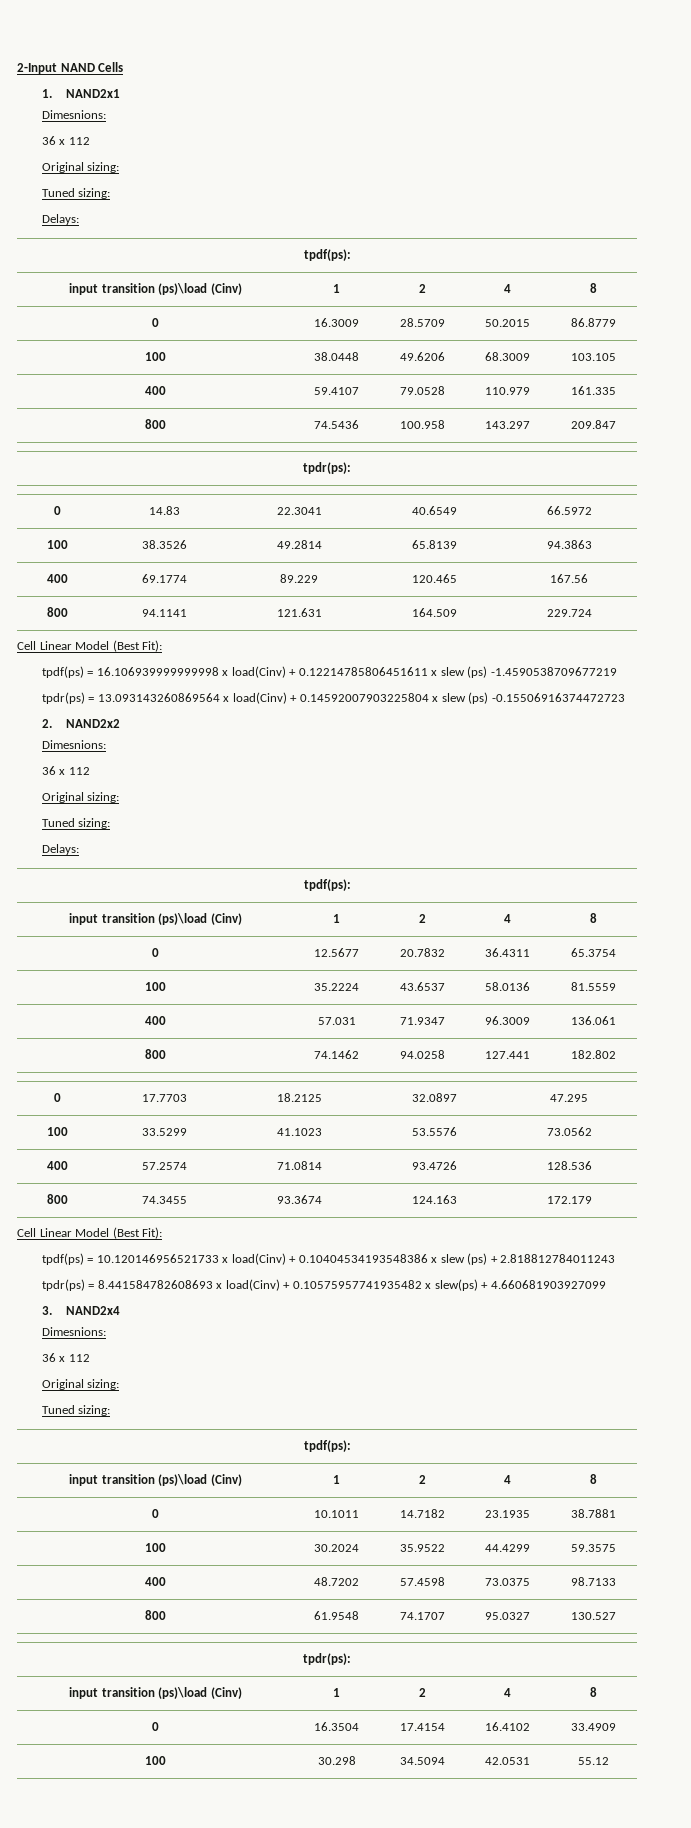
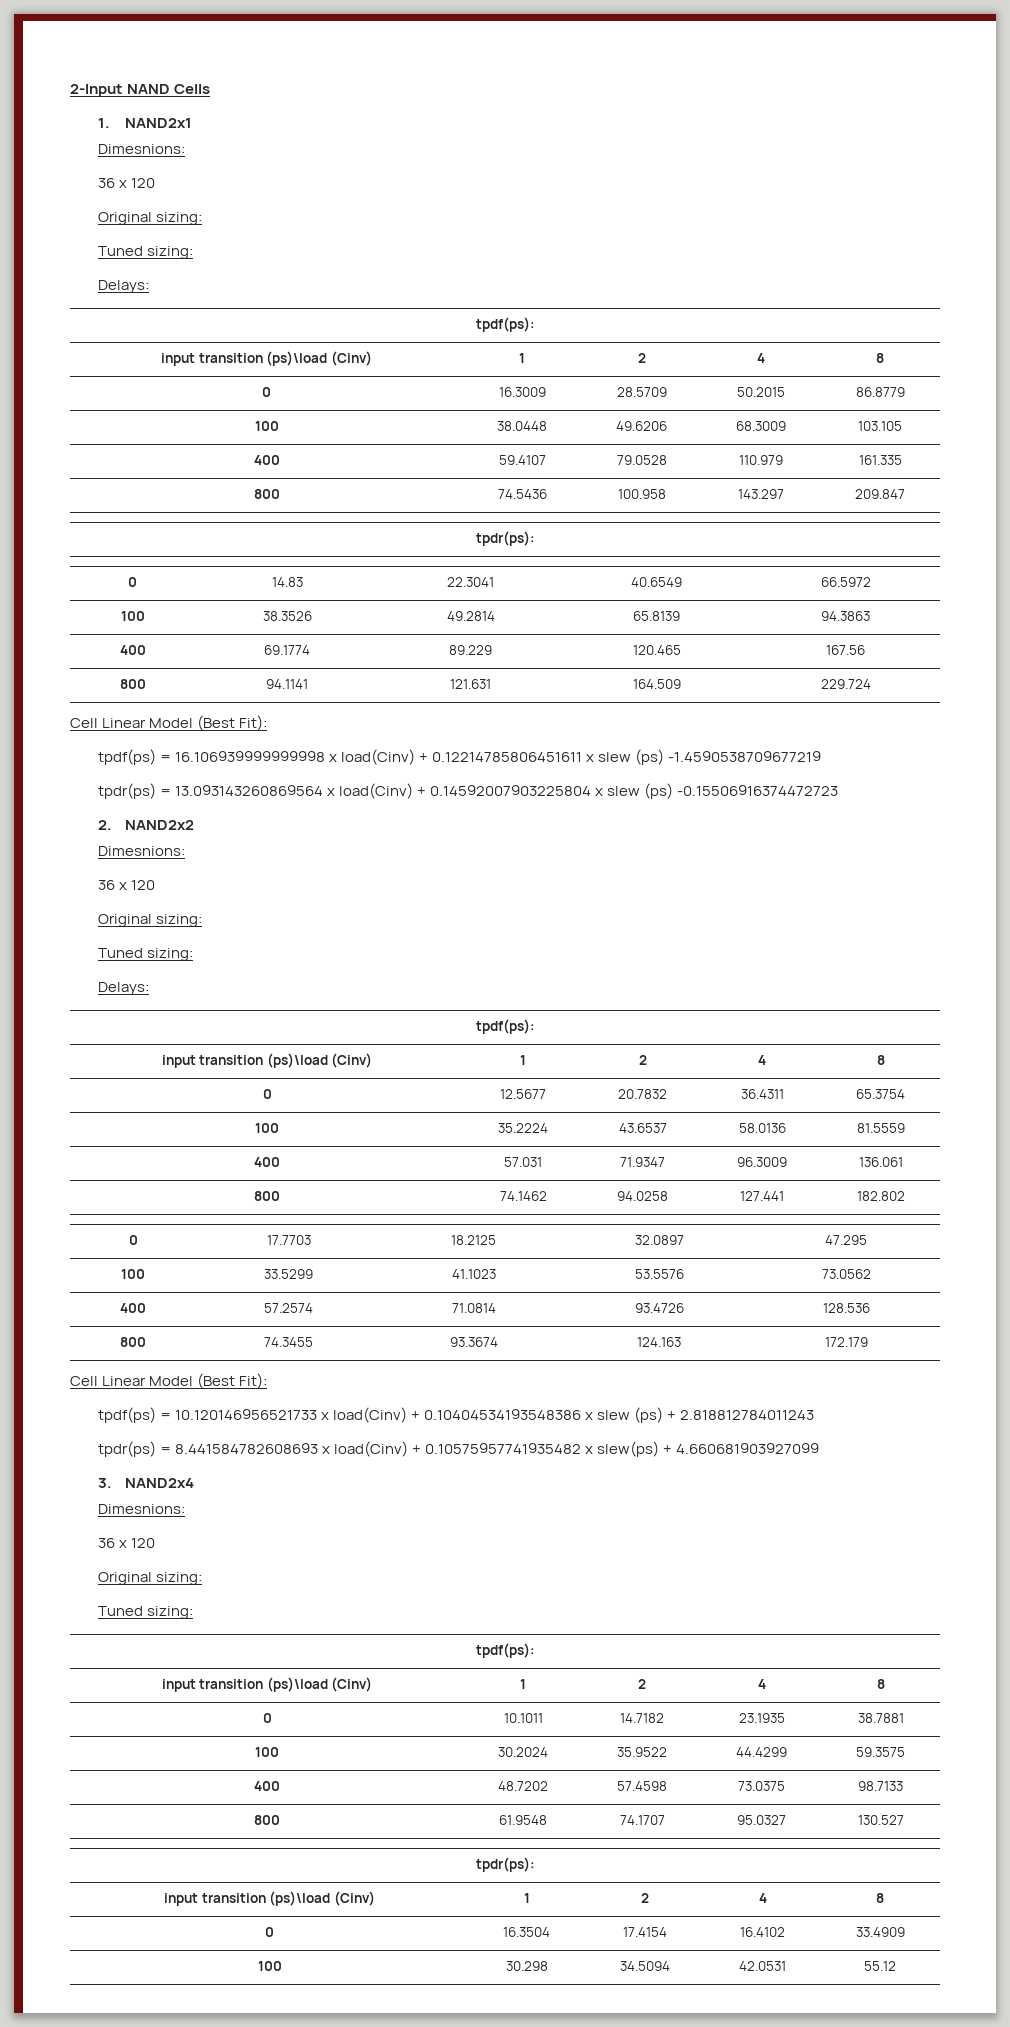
[68,137,90,145] 112 -> [130,178,155,188] 120
[68,767,90,775] 112 -> [130,880,155,890] 120
[68,1354,90,1362] 112 -> [130,1538,155,1548] 120

